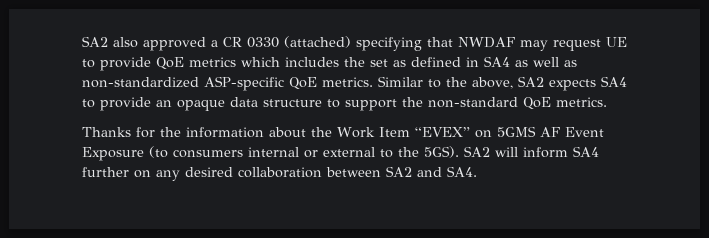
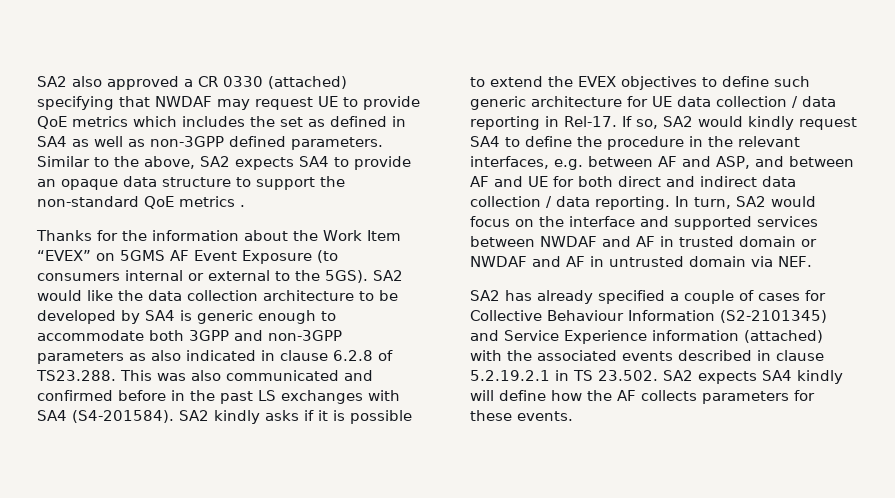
[82,76,373,91] non-standardized ASP-specific QoE metrics. -> [150,136,383,150] non-3GPP defined parameters.
[556,97,607,107] metrics. -> [179,196,245,207] metrics .
[495,146,599,158] [82,166,477,181] will inform SA4 further on any desired collaboration between SA2 and SA4. -> [37,290,398,301] [37,310,336,324] [37,330,342,341] [37,350,393,364] [36,370,373,381] [37,390,400,404] [37,410,412,424] [470,76,810,90] [470,96,836,110] [470,116,857,130] [470,136,800,150] [470,156,854,170] [470,176,796,187] [470,196,816,210] [470,216,818,230] [470,236,817,247] [470,256,812,267] [470,290,826,304] [470,310,827,323] [470,330,823,344] [470,350,824,361] [470,370,843,384] [470,390,815,404] [470,410,573,421] would like the data collection architecture to be developed by SA4 is generic enough to accommodate both 3GPP and non-3GPP parameters as also indicated in clause 6.2.8 of TS23.288. This was also communicated and confirmed before in the past LS exchanges with SA4 (S4-201584). SA2 kindly asks if it is possible to extend the EVEX objectives to define such generic architecture for UE data collection / data reporting in Rel-17. If so, SA2 would kindly request SA4 to define the procedure in the relevant interfaces, e.g. between AF and ASP, and between AF and UE for both direct and indirect data collection / data reporting. In turn, SA2 would focus on the interface and supported services between NWDAF and AF in trusted domain or NWDAF and AF in untrusted domain via NEF. // SA2 has already specified a couple of cases for Collective Behaviour Information (S2-2101345) and Service Experience information (attached) with the associated events described in clause 5.2.19.2.1 in TS 23.502. SA2 expects SA4 kindly will define how the AF collects parameters for these events.

